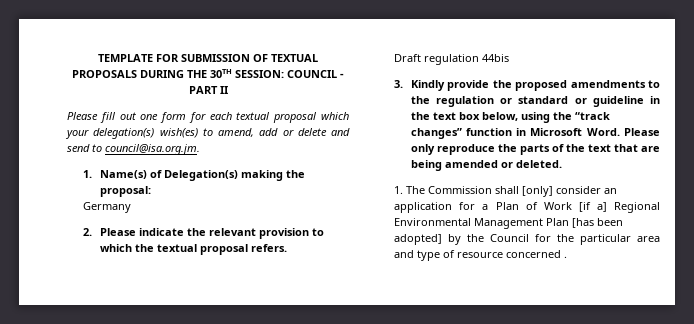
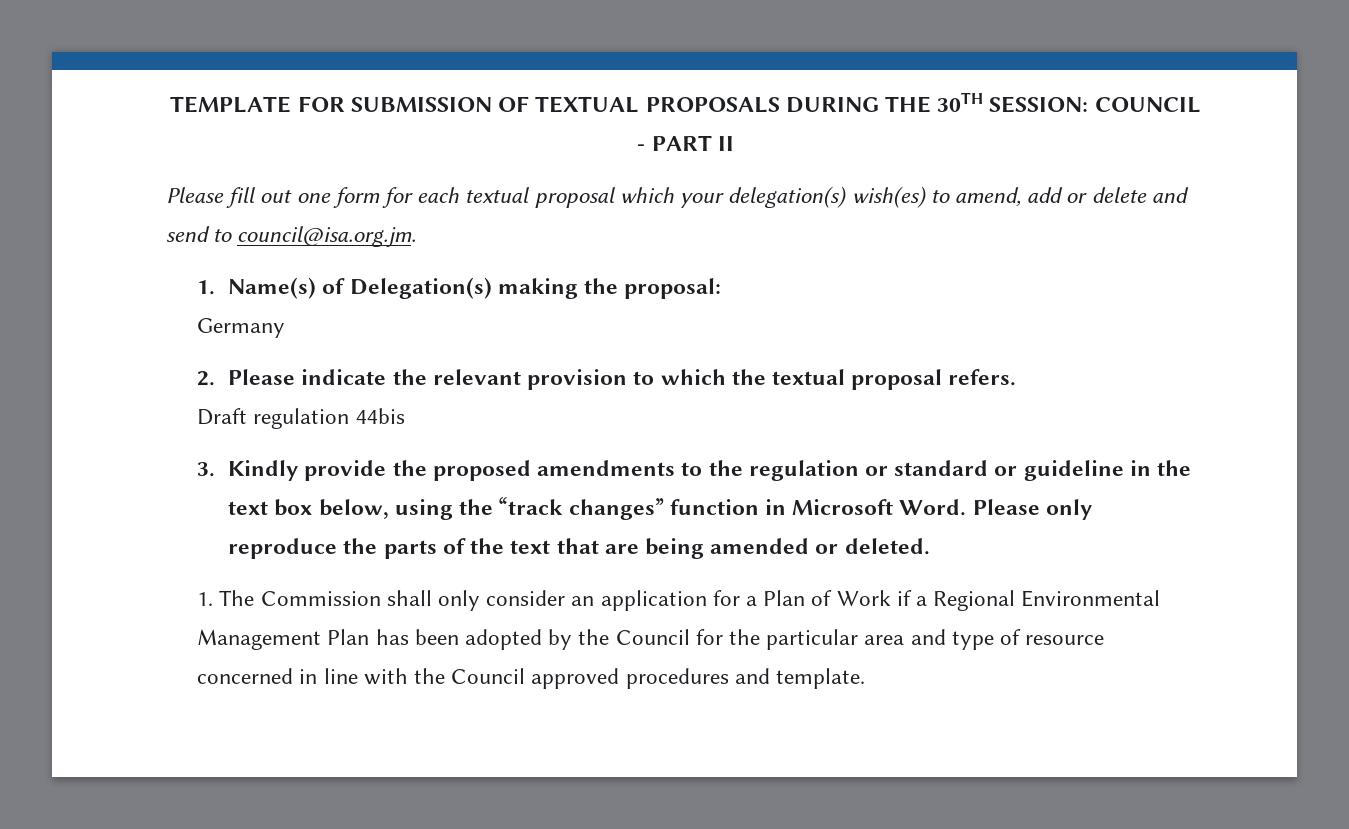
[522,186,554,197] [only] -> [437,590,480,611] only
[578,202,607,212] [if a] -> [896,590,928,606] if a
[572,218,624,228] [394,234,443,245] [has been adopted] -> [375,629,542,650] has been adopted
[564,256,568,258] . -> [299,668,866,689] in line with the Council approved procedures and template.

